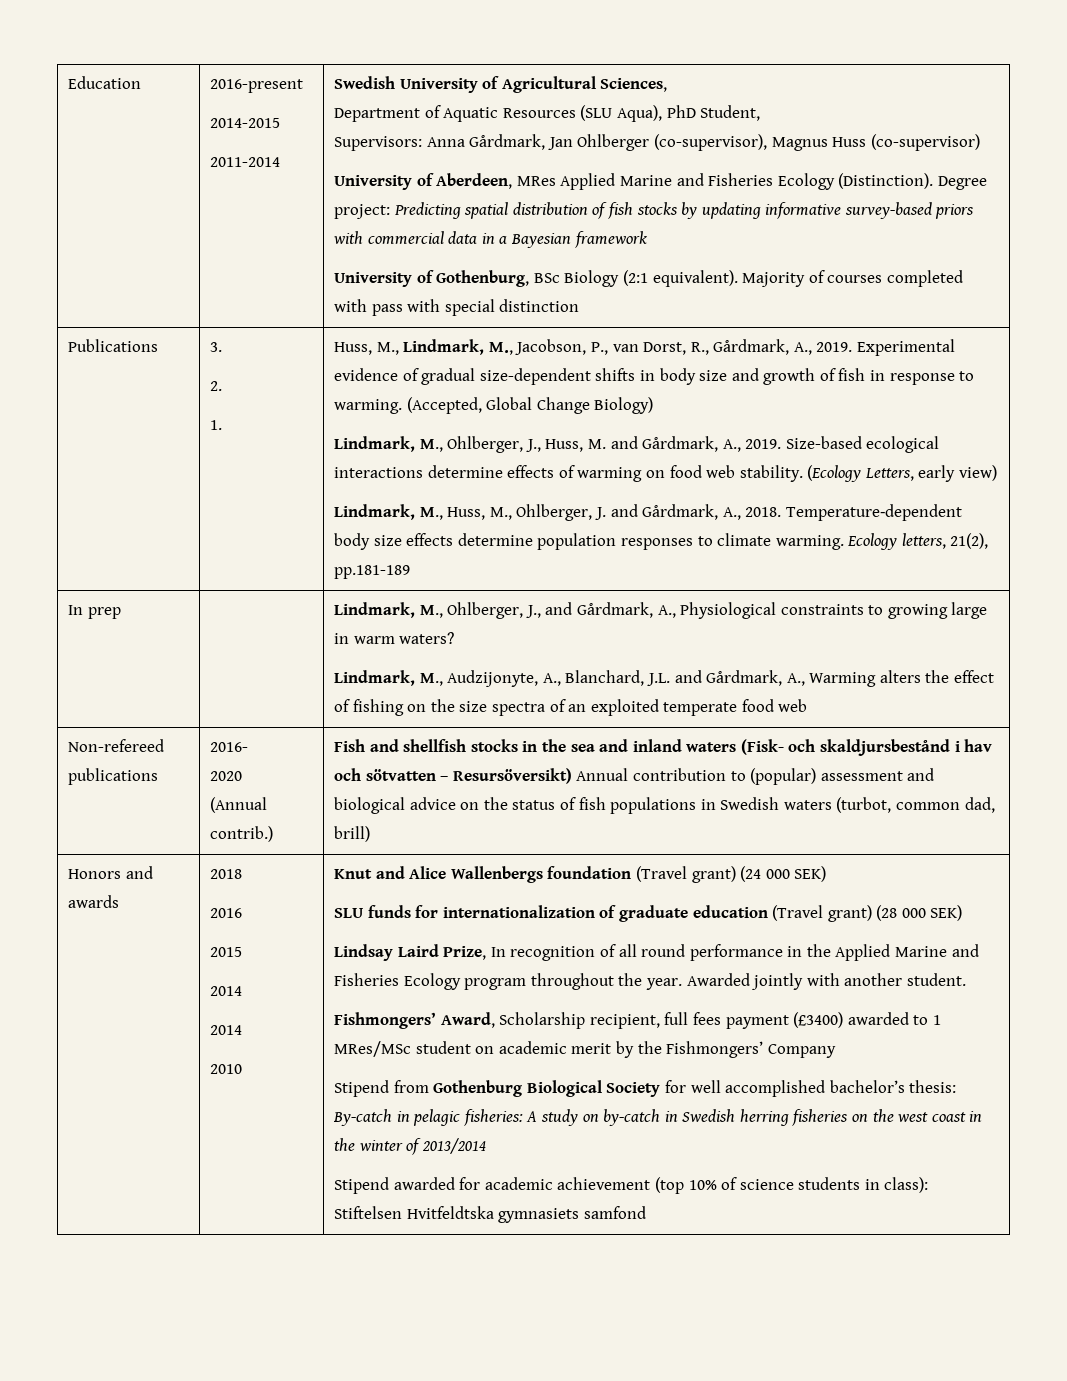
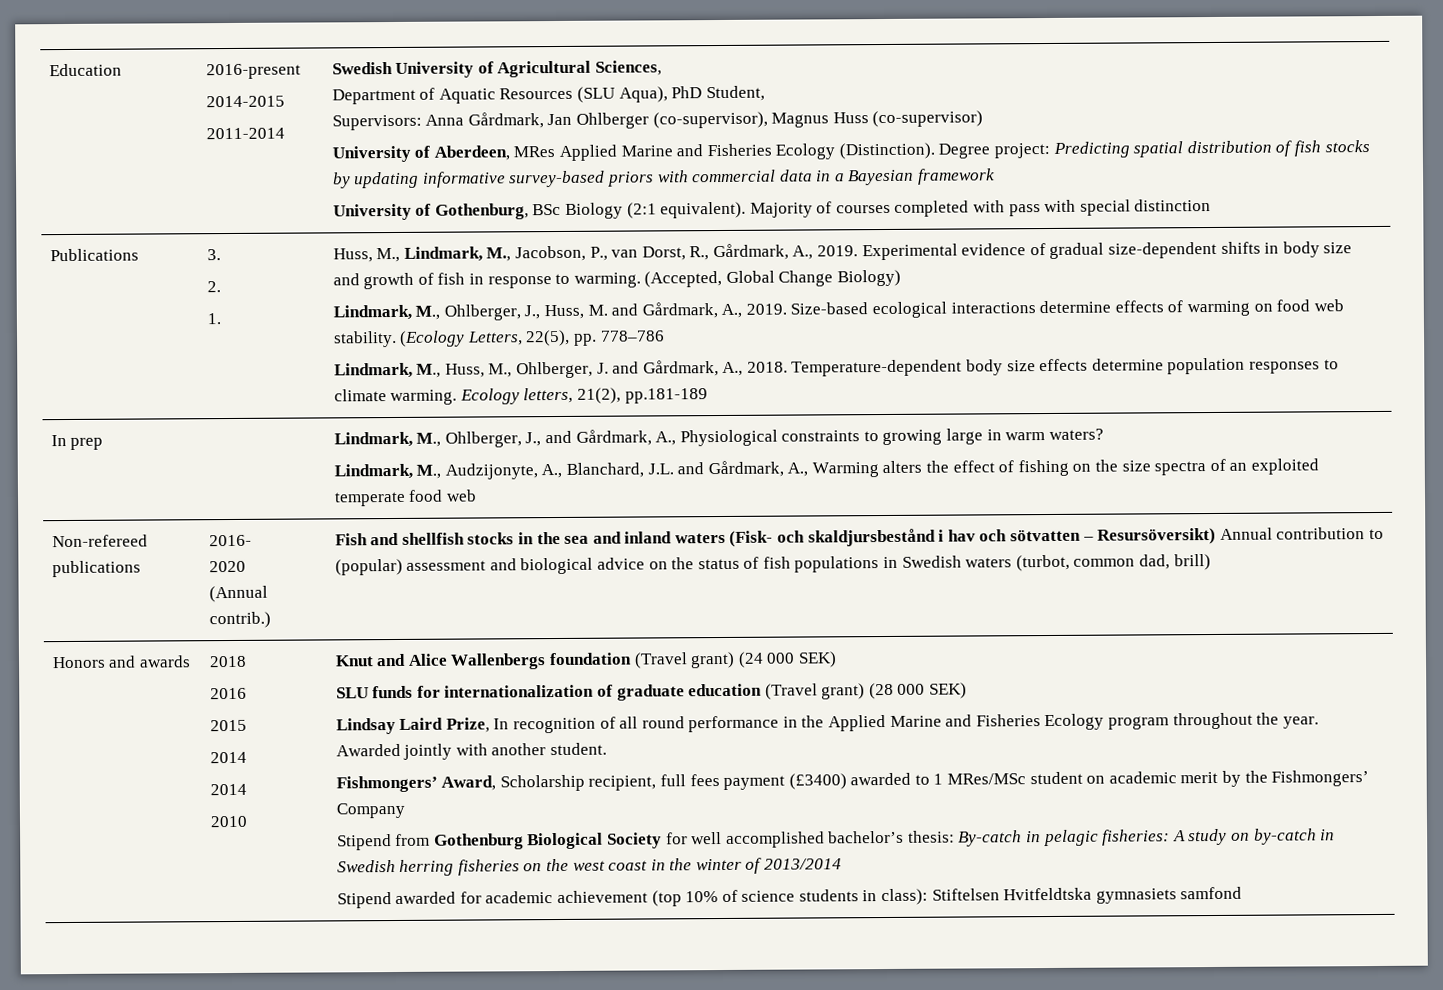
[918,465,998,482] early view) -> [525,329,665,347] 22(5), pp. 778–786

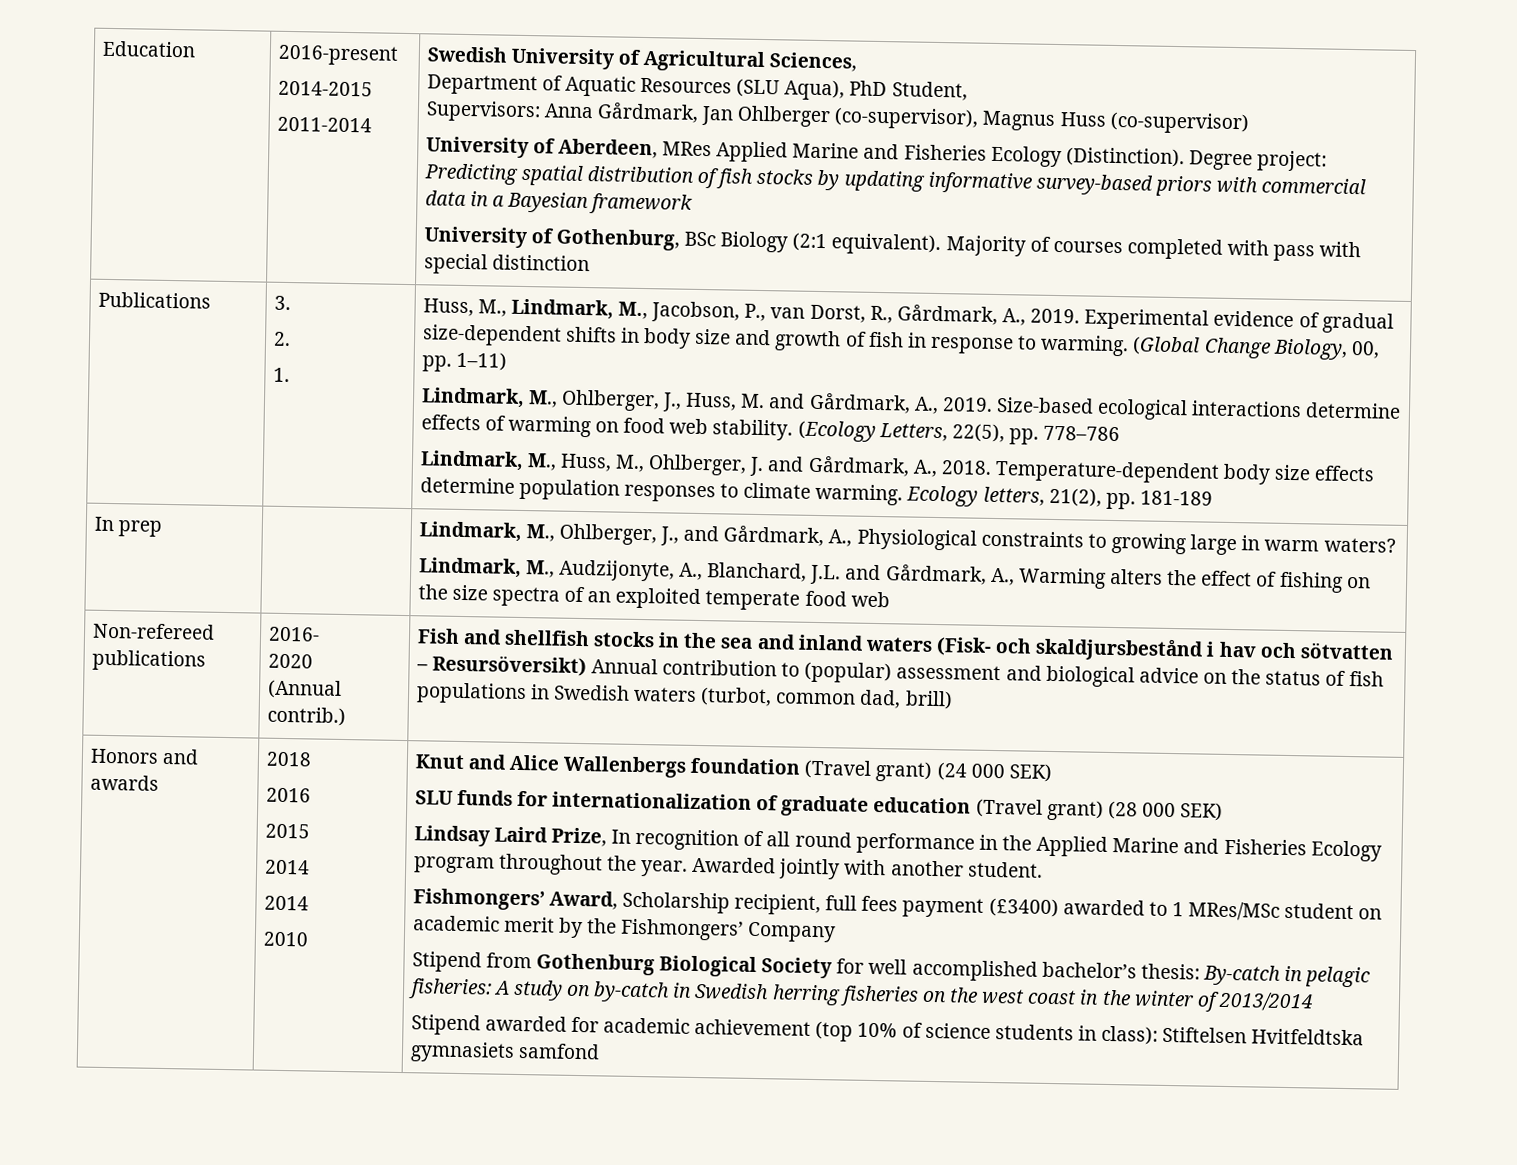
[644,269,902,288] (Accepted, Global Change Biology) -> [1132,336,1380,360] [421,351,507,372] (Global Change Biology, 00, pp. 1–11)
[624,388,708,404] pp.181-189 -> [1105,490,1213,510] pp. 181-189

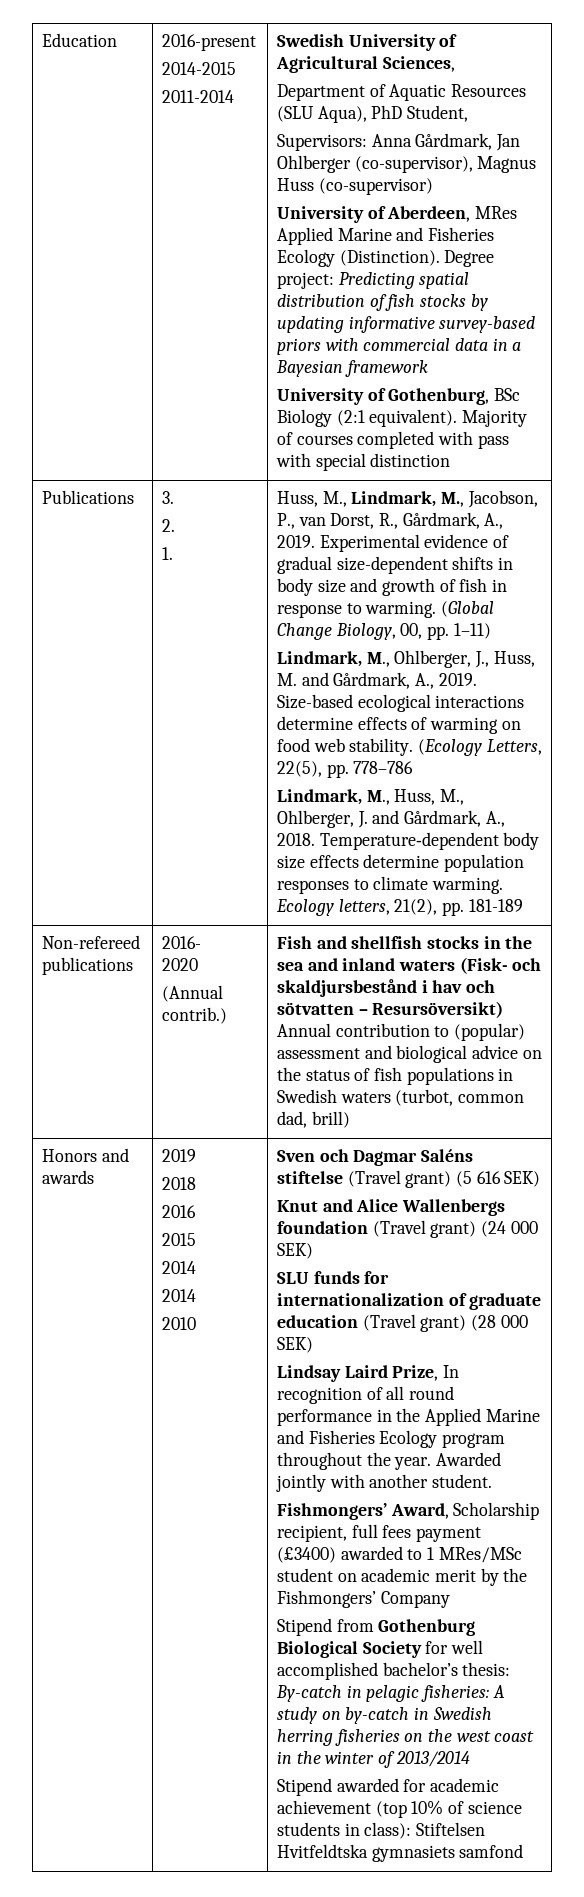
[93,516,162,537] [418,521,1396,556] [418,557,1371,593] [417,584,890,611] // In prep | | Lindmark, M., Ohlberger, J., and Gårdmark, A., Physiological constraints to growing large in warm waters? // Lindmark, M., Audzijonyte, A., Blanchard, J.L. and Gårdmark, A., Warming alters the effect of fishing on the size spectra of an exploited temperate food web -> (523, 905) none
(159, 782) none -> [161,1149,196,1162] 2019 //
(309, 939) none -> [276,1149,473,1166] [276,1170,541,1188] Sven och Dagmar Saléns stiftelse (Travel grant) (5 616 SEK) //

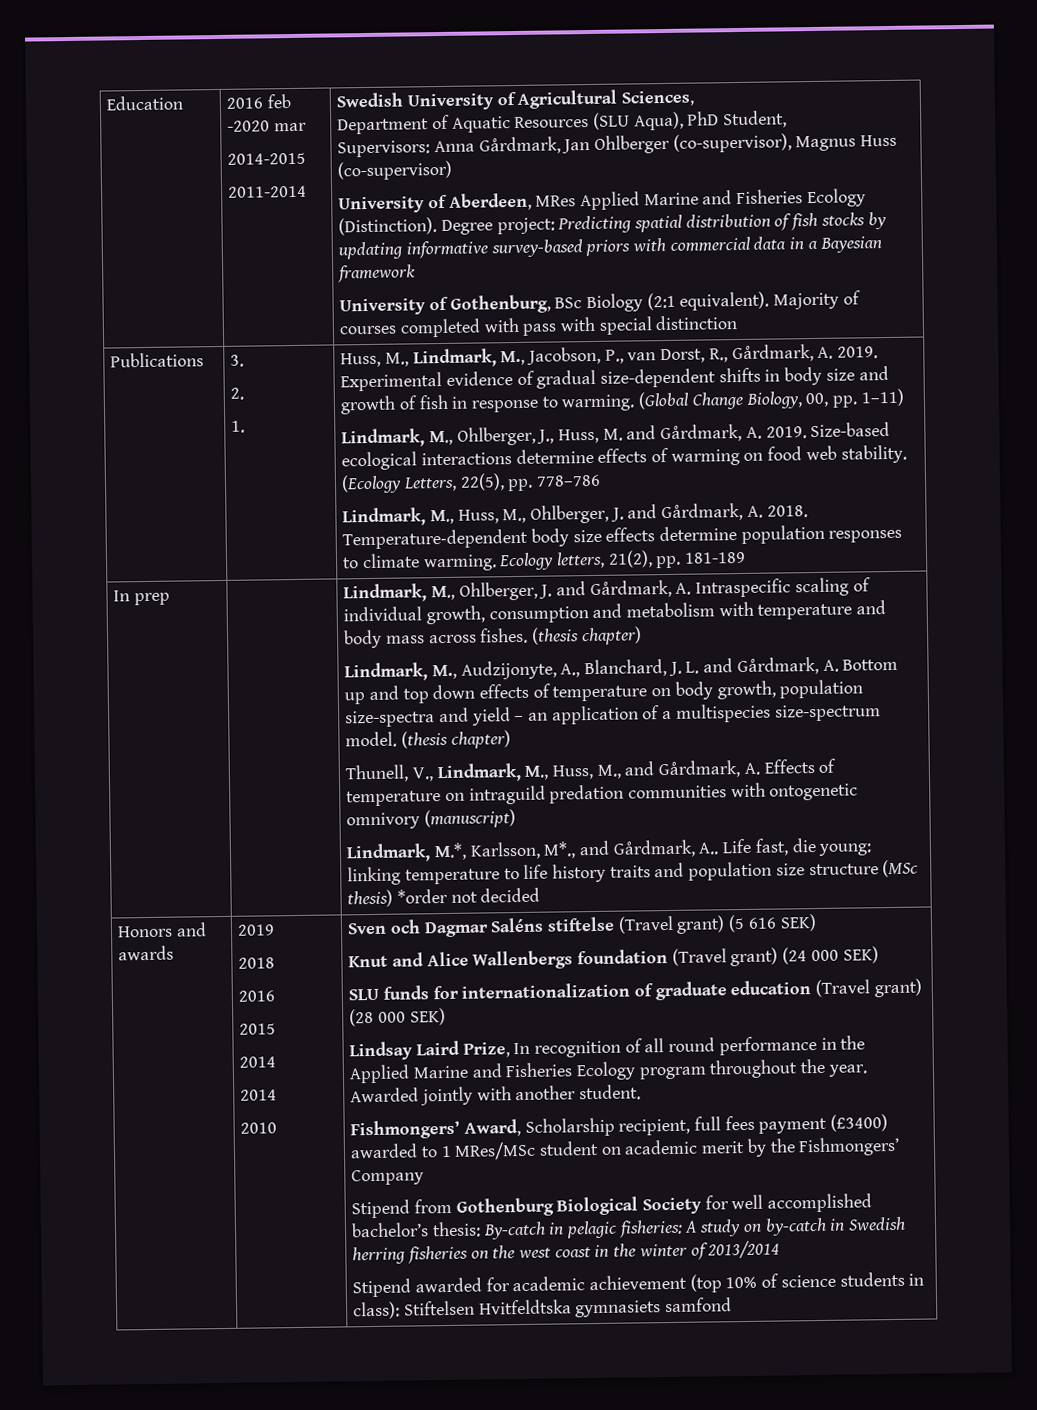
[161,34,256,51] 2016-present -> [226,94,291,109] [227,120,307,132] 2016 feb -2020 mar
[484,513,504,529] A., -> [817,346,834,359] A.
[414,673,434,689] A., -> [745,426,762,439] A.
[485,811,505,827] A., -> [746,505,763,518] A.
[41,935,140,949] [41,957,133,975] [161,936,201,949] [161,958,198,971] [161,985,223,1002] [161,1007,227,1024] [276,936,533,949] [276,957,542,974] [276,979,495,997] [276,1001,504,1018] [276,1023,525,1041] [276,1045,542,1063] [276,1067,514,1085] [276,1089,524,1106] [276,1111,350,1128] Non-refereed publications | 2016- // 2020 // (Annual contrib.) | Fish and shellfish stocks in the sea and inland waters (Fisk- och skaldjursbestånd i hav och sötvatten – Resursöversikt) Annual contribution to (popular) assessment and biological advice on the status of fish populations in Swedish waters (turbot, common dad, brill) -> [113,590,170,606] [343,577,871,603] [343,600,887,625] [343,626,642,649] [344,656,899,682] [344,679,864,705] [345,703,881,728] [345,730,511,749] [345,758,837,783] [346,782,859,807] [346,809,516,830] [346,838,873,863] [347,859,920,886] [347,887,541,908] In prep | | Lindmark, M., Ohlberger, J. and Gårdmark, A. Intraspecific scaling of individual growth, consumption and metabolism with temperature and body mass across fishes. (thesis chapter) // Lindmark, M., Audzijonyte, A., Blanchard, J. L. and Gårdmark, A. Bottom up and top down effects of temperature on body growth, population size-spectra and yield – an application of a multispecies size-spectrum model. (thesis chapter) // Thunell, V., Lindmark, M., Huss, M., and Gårdmark, A. Effects of temperature on intraguild predation communities with ontogenetic omnivory (manuscript) // Lindmark, M.*, Karlsson, M*., and Gårdmark, A.. Life fast, die young: linking temperature to life history traits and population size structure (MSc thesis) *order not decided

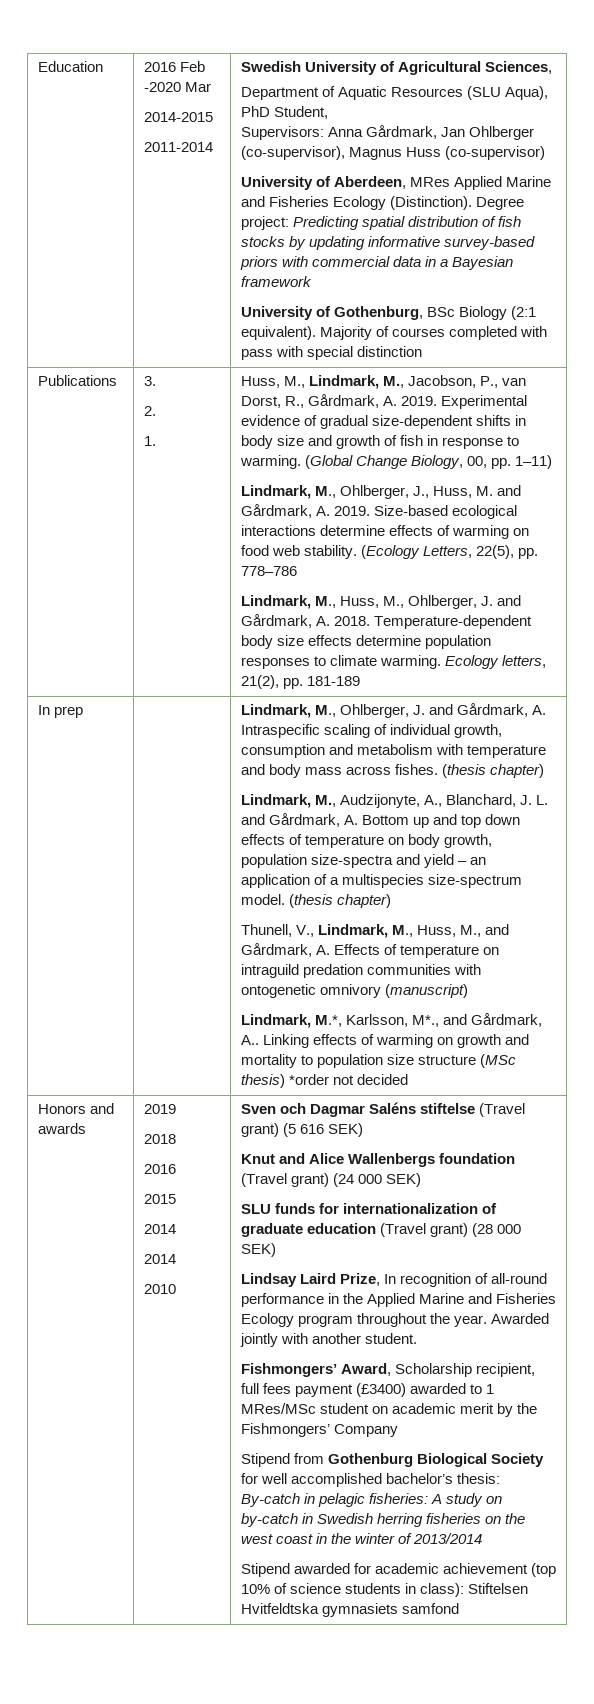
[266,94,291,109] [227,120,307,132] feb -2020 mar -> [179,61,205,72] [143,82,211,92] Feb -2020 Mar
[722,838,873,856] [347,862,685,886] Life fast, die young: linking temperature to life history traits and -> [262,1034,530,1048] [240,1054,313,1068] Linking effects of warming on growth and mortality to
[644,1037,716,1053] all round -> [491,1273,548,1284] all-round

